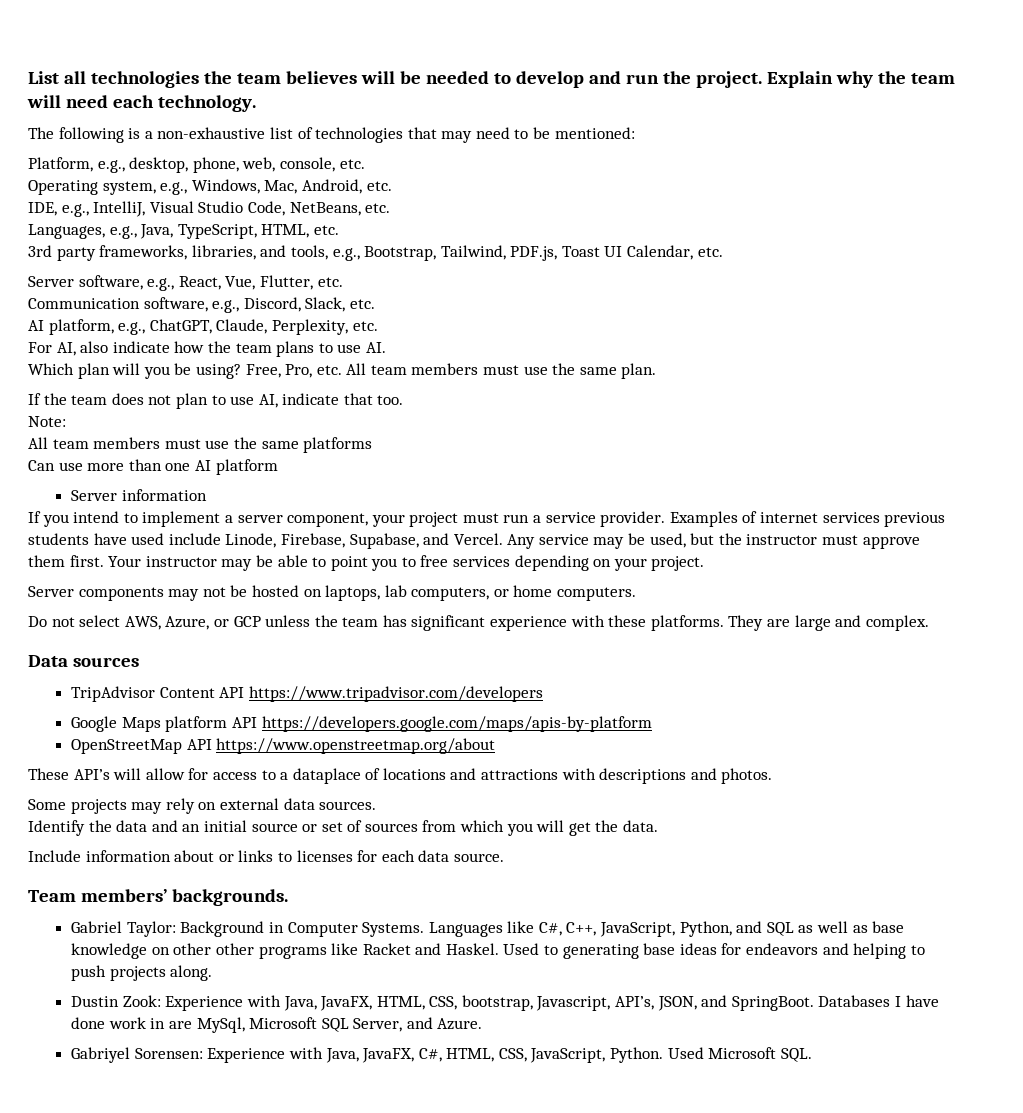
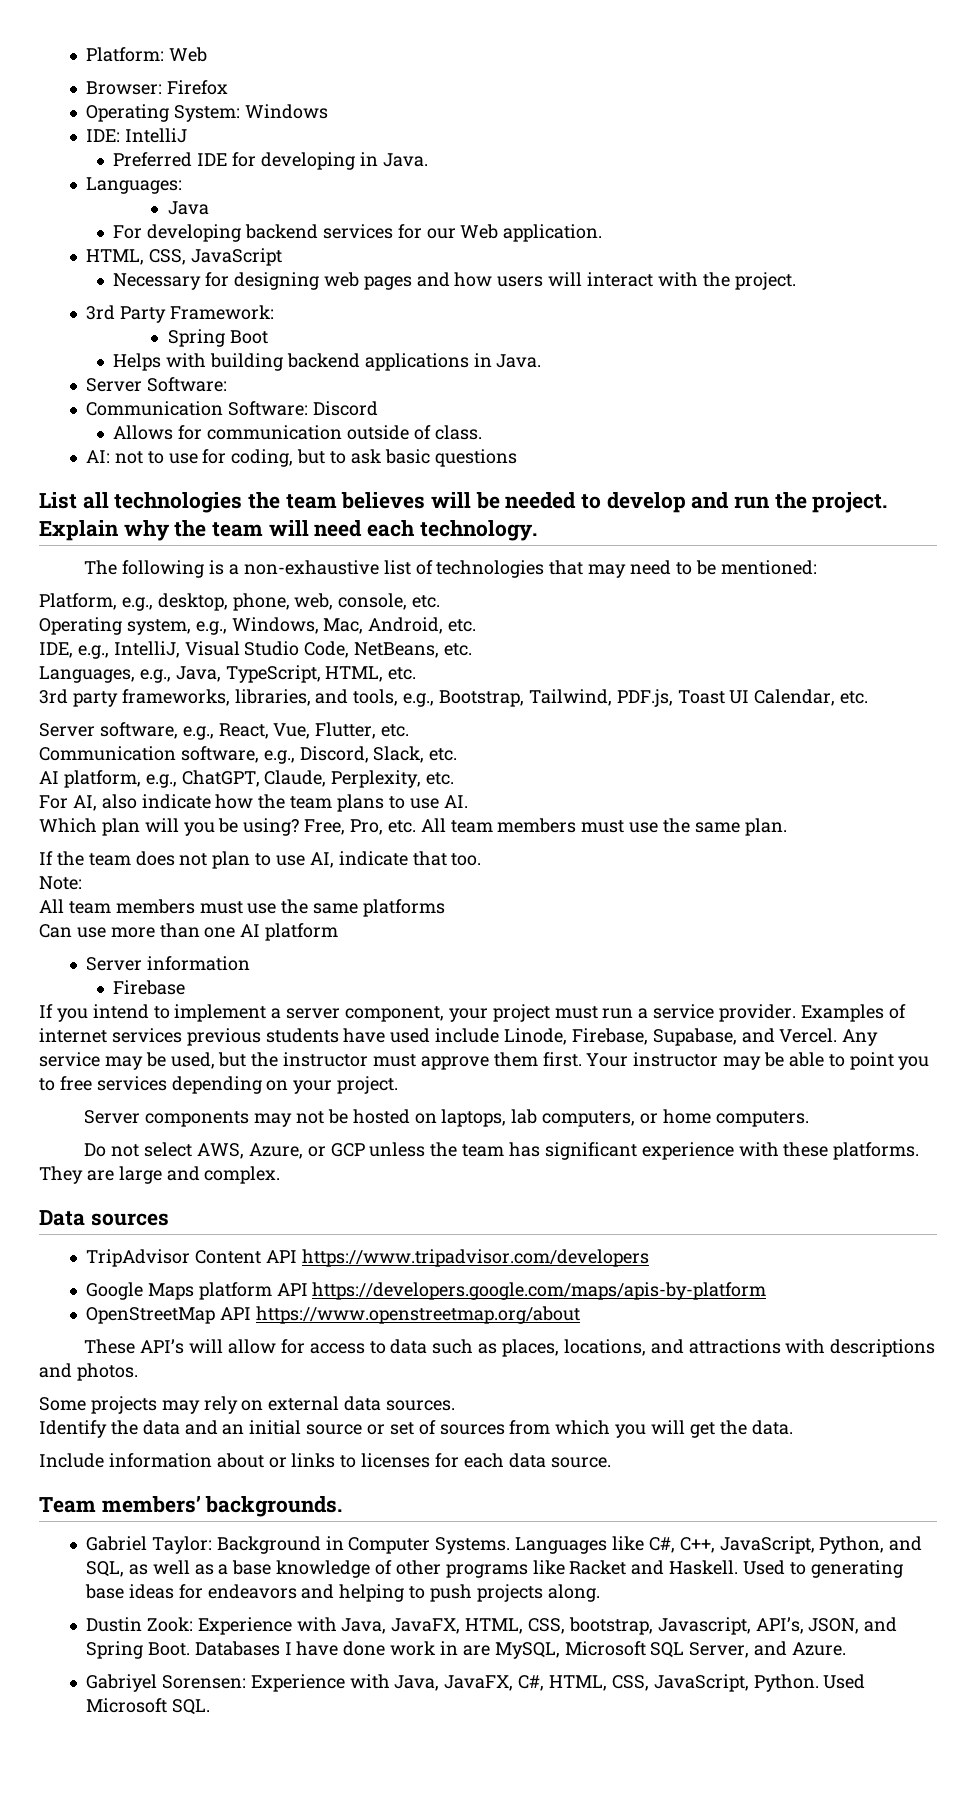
(28, 77) none -> [86,47,207,62] [86,80,228,95] [86,104,328,122] [86,128,187,143] [113,152,428,170] [86,177,183,194] [167,201,209,215] [113,224,603,242] [86,248,282,266] [113,272,796,290] [86,305,274,323] [167,329,268,347] [113,353,542,371] [86,377,227,392] [86,401,378,416] [113,425,482,440] [86,449,517,467] Platform: Web // Browser: Firefox // Operating System: Windows // IDE: IntelliJ // Preferred IDE for developing in Java. // Languages: // Java // For developing backend services for our Web application. // HTML, CSS, JavaScript // Necessary for designing web pages and how users will interact with the project. // 3rd Party Framework: // Spring Boot // Helps with building backend applications in Java. // Server Software: // Communication Software: Discord // Allows for communication outside of class. // AI: not to use for coding, but to ask basic questions //
(207, 495) none -> [113,980,186,995] // Firebase
[280,768,446,784] a dataplace of locations -> [390,1339,646,1357] data such as places, locations,
[766,922,794,936] SQL -> [86,1561,125,1577] SQL,
(868, 929) none -> [218,1564,229,1575] a
[151,943,212,955] on other -> [375,1560,393,1575] of
[445,943,499,955] Haskel. -> [669,1560,739,1575] Haskell.
[731,996,814,1011] SpringBoot. -> [86,1641,190,1659] Spring Boot.
[196,1017,245,1033] MySql, -> [494,1642,560,1659] MySQL,

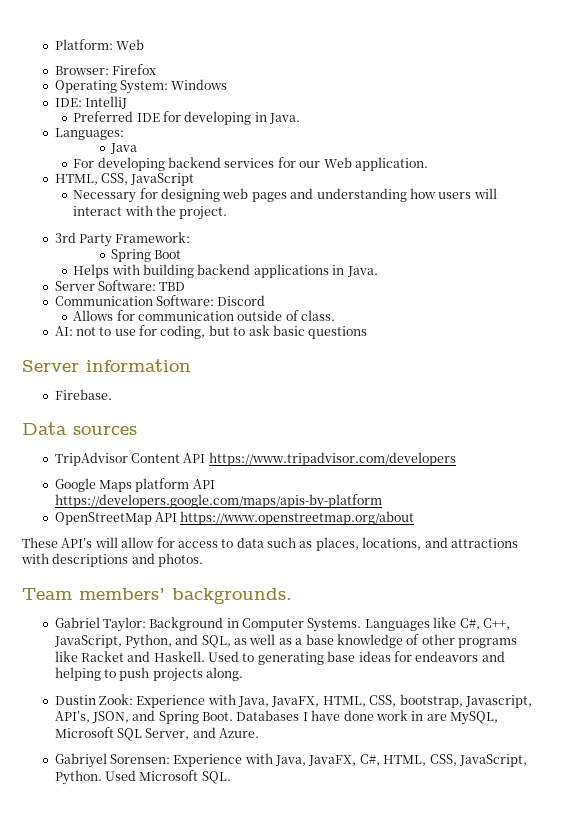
(450, 279) none -> [316,188,407,202] understanding
(227, 384) none -> [159,282,186,291] TBD
[39,492,888,513] [39,520,537,541] [84,560,817,578] [39,593,441,611] [39,617,477,635] [39,641,473,659] [39,665,417,683] [39,689,869,707] [39,722,410,740] [39,746,458,764] [39,770,455,788] [39,794,468,812] [39,818,787,836] [39,851,482,869] [39,876,82,890] [39,899,446,917] [39,923,339,941] [86,956,250,971] [113,980,186,995] [39,1004,906,1022] [39,1028,879,1046] [39,1052,930,1070] [39,1076,399,1094] [84,1109,809,1127] [84,1142,920,1160] [39,1166,281,1184] List all technologies the team believes will be needed to develop and run the project. Explain why the team will need each technology. // The following is a non-exhaustive list of technologies that may need to be mentioned: // Platform, e.g., desktop, phone, web, console, etc. // Operating system, e.g., Windows, Mac, Android, etc. // IDE, e.g., IntelliJ, Visual Studio Code, NetBeans, etc. // Languages, e.g., Java, TypeScript, HTML, etc. // 3rd party frameworks, libraries, and tools, e.g., Bootstrap, Tailwind, PDF.js, Toast UI Calendar, etc. // Server software, e.g., React, Vue, Flutter, etc. // Communication software, e.g., Discord, Slack, etc. // AI platform, e.g., ChatGPT, Claude, Perplexity, etc. // For AI, also indicate how the team plans to use AI. // Which plan will you be using? Free, Pro, etc. All team members must use the same plan. // If the team does not plan to use AI, indicate that too. // Note: // All team members must use the same platforms // Can use more than one AI platform // Server information // Firebase // If you intend to implement a server component, your project must run a service provider. Examples of internet services previous students have used include Linode, Firebase, Supabase, and Vercel. Any service may be used, but the instructor must approve them first. Your instructor may be able to point you to free services depending on your project. // Server components may not be hosted on laptops, lab computers, or home computers. // Do not select AWS, Azure, or GCP unless the team has significant experience with these platforms. They are large and complex. -> [22,359,191,372] [54,389,112,400] Server information // Firebase.
[39,1396,456,1414] [39,1420,793,1438] [39,1453,611,1468] // Some projects may rely on external data sources. // Identify the data and an initial source or set of sources from which you will get the data. // Include information about or links to licenses for each data source. -> (204, 560) none

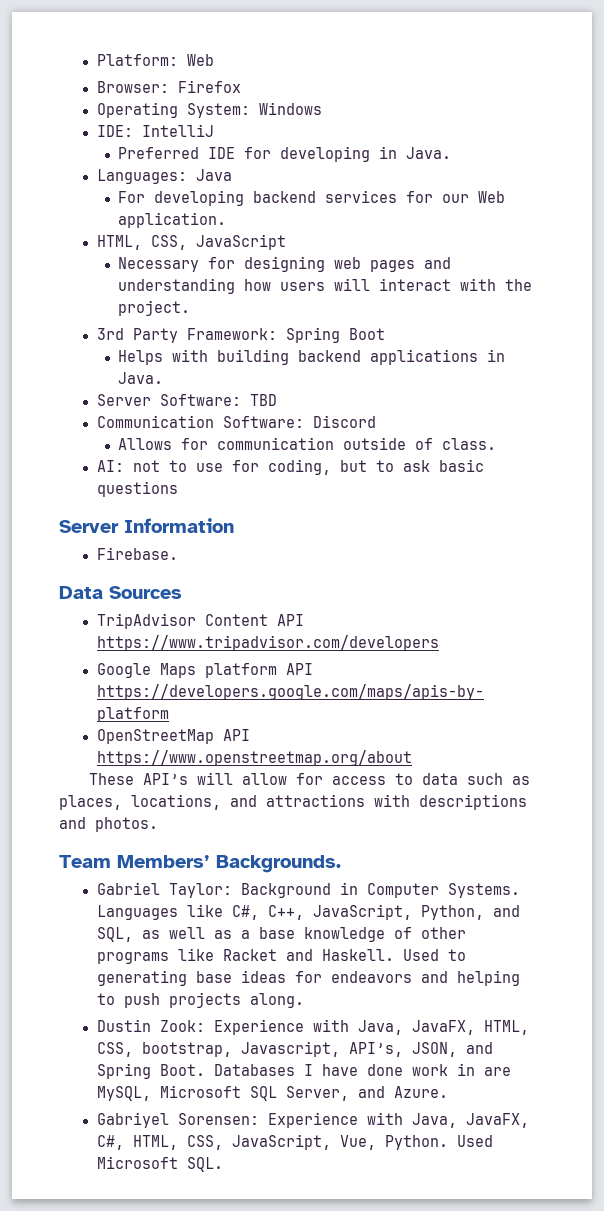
(124, 134) // -> (187, 176) none
(191, 237) // -> (277, 334) none
[86,359,191,372] information -> [124,518,234,533] Information
[73,426,137,435] sources -> [109,586,182,599] Sources
[79,588,292,604] members’ backgrounds. -> [117,855,341,873] Members’ Backgrounds.
(527, 760) none -> [339,1135,376,1150] Vue,

